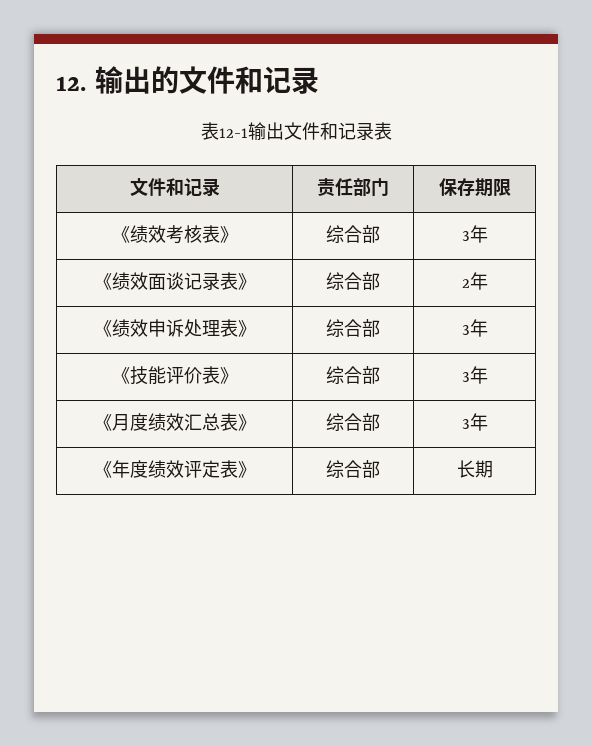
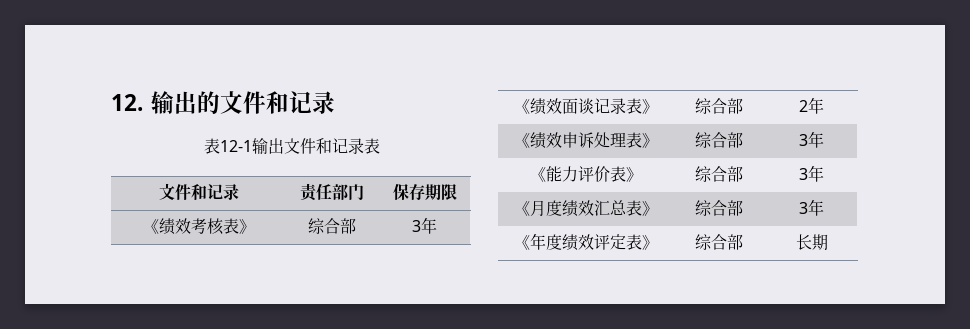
[129,366,166,385] 技能 -> [545,166,578,182] 能力

